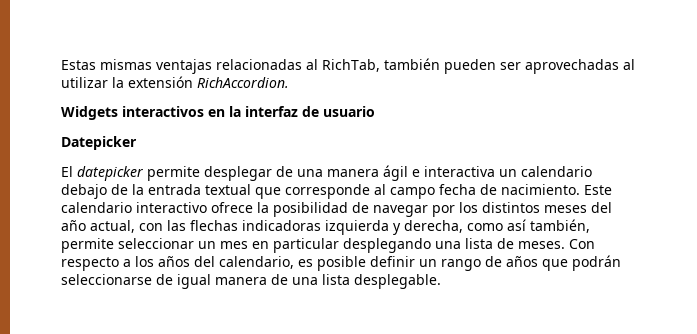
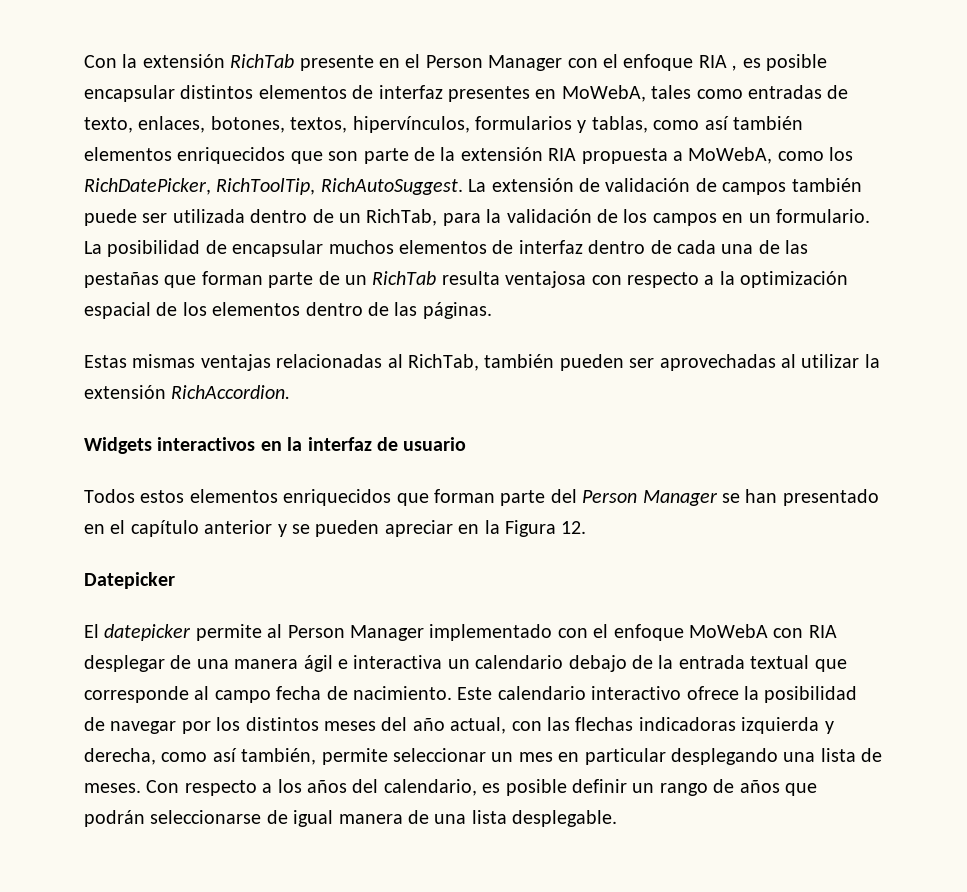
(61, 65) none -> [84,54,827,71] [84,85,849,102] [84,116,803,133] [84,147,854,164] [84,178,862,195] [84,209,870,226] [84,240,809,257] [84,271,849,288] [84,302,492,319] Con la extensión RichTab presente en el Person Manager con el enfoque RIA , es posible encapsular distintos elementos de interfaz presentes en MoWebA, tales como entradas de texto, enlaces, botones, textos, hipervínculos, formularios y tablas, como así también elementos enriquecidos que son parte de la extensión RIA propuesta a MoWebA, como los RichDatePicker, RichToolTip, RichAutoSuggest. La extensión de validación de campos también puede ser utilizada dentro de un RichTab, para la validación de los campos en un formulario. La posibilidad de encapsular muchos elementos de interfaz dentro de cada una de las pestañas que forman parte de un RichTab resulta ventajosa con respecto a la optimización espacial de los elementos dentro de las páginas. //
[61,136,137,150] [61,166,200,181] Datepicker // El datepicker permite -> [84,489,879,506] [84,520,587,537] [84,572,175,589] [84,624,837,641] Todos estos elementos enriquecidos que forman parte del Person Manager se han presentado en el capítulo anterior y se pueden apreciar en la Figura 12. // Datepicker // El datepicker permite al Person Manager implementado con el enfoque MoWebA con RIA

